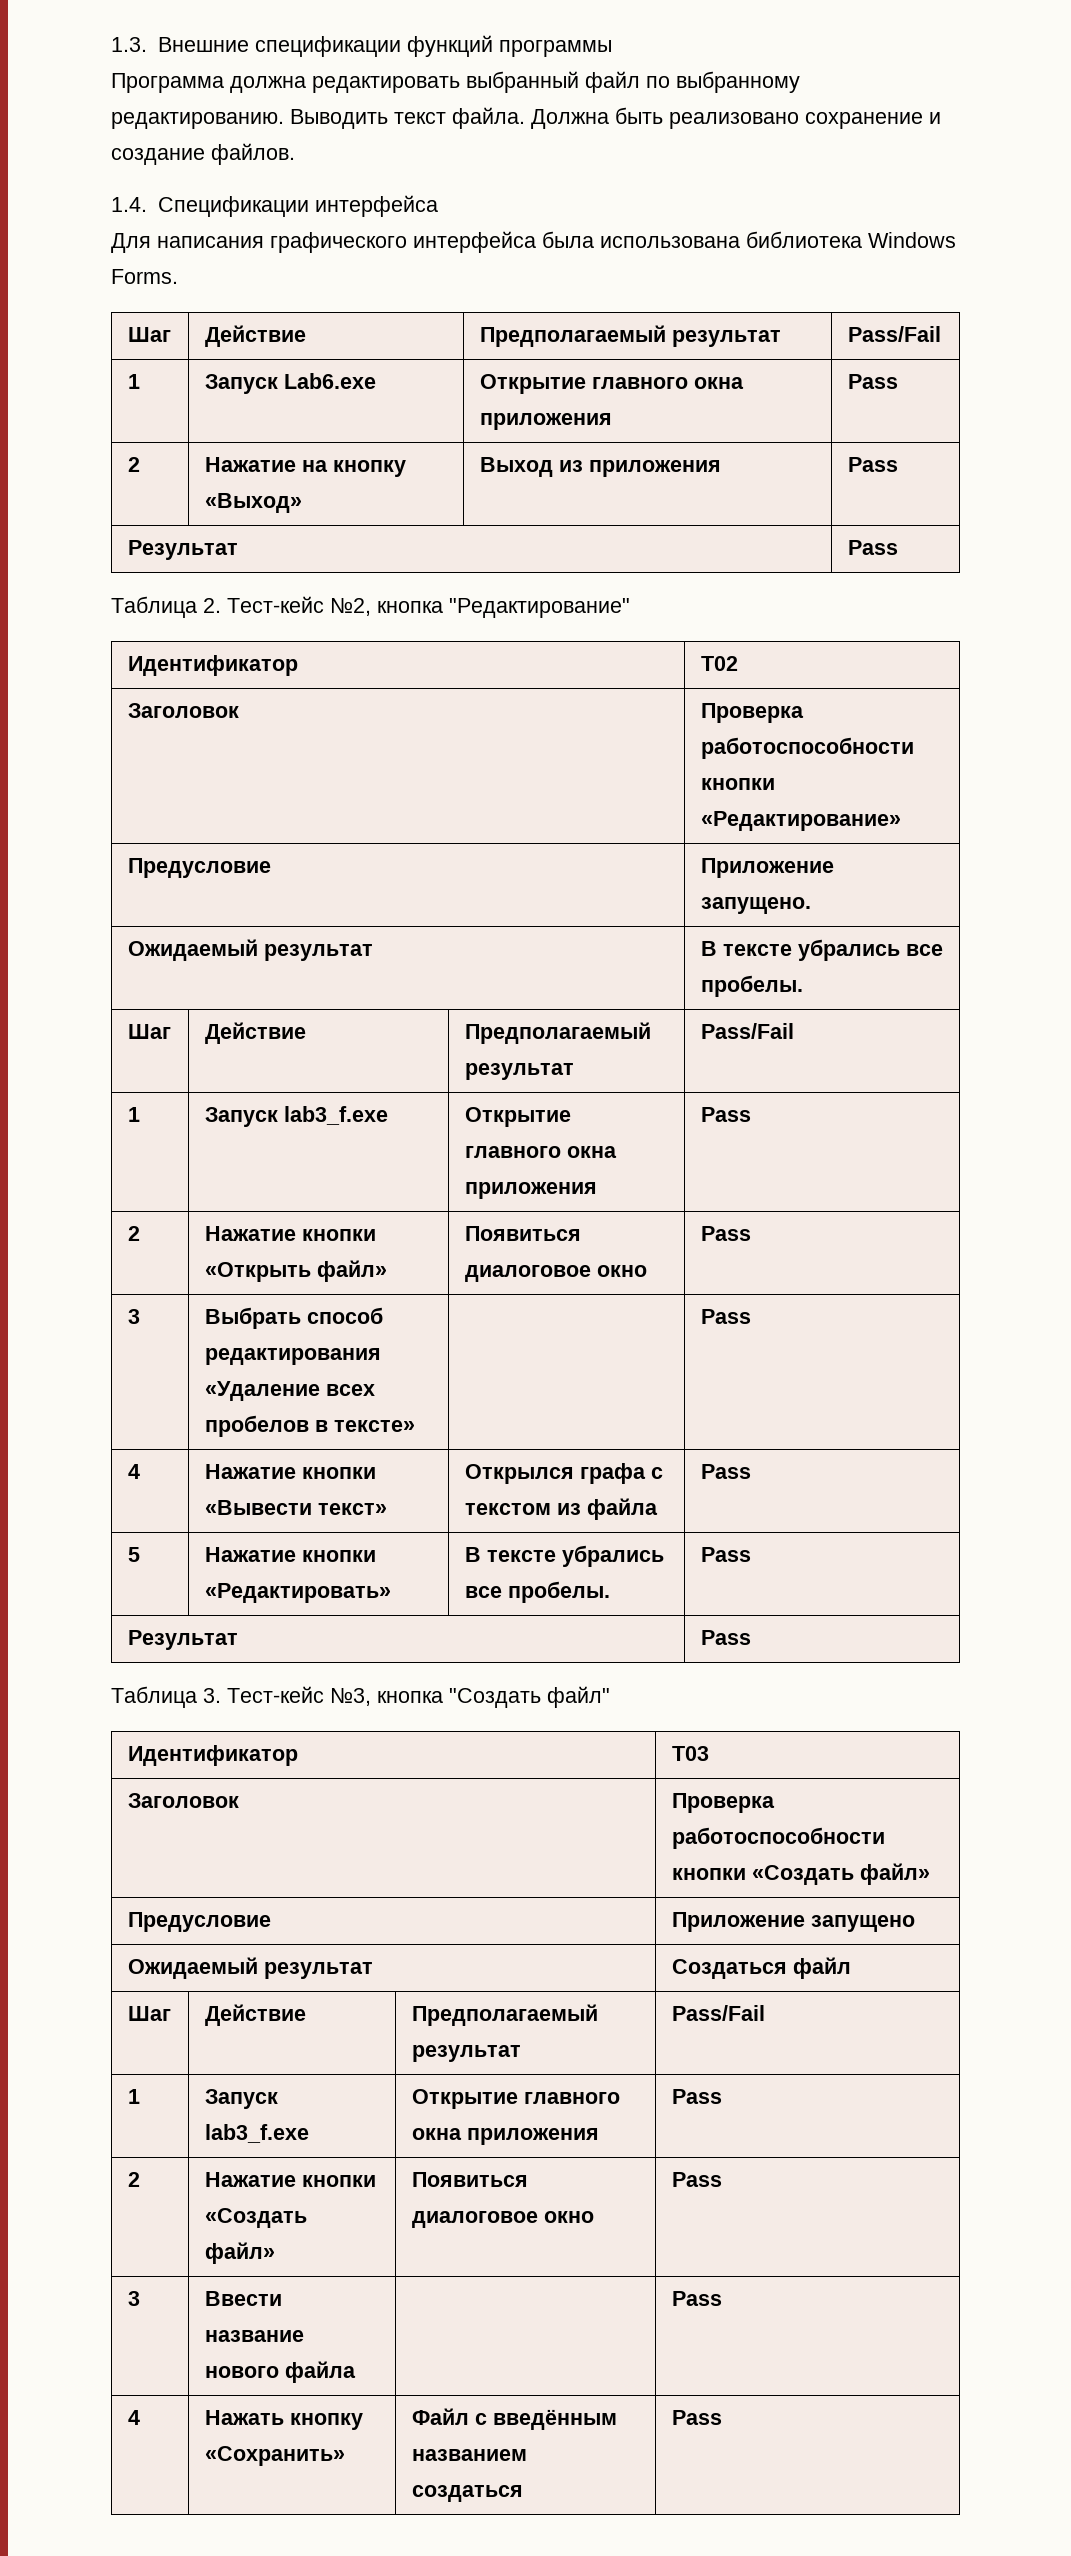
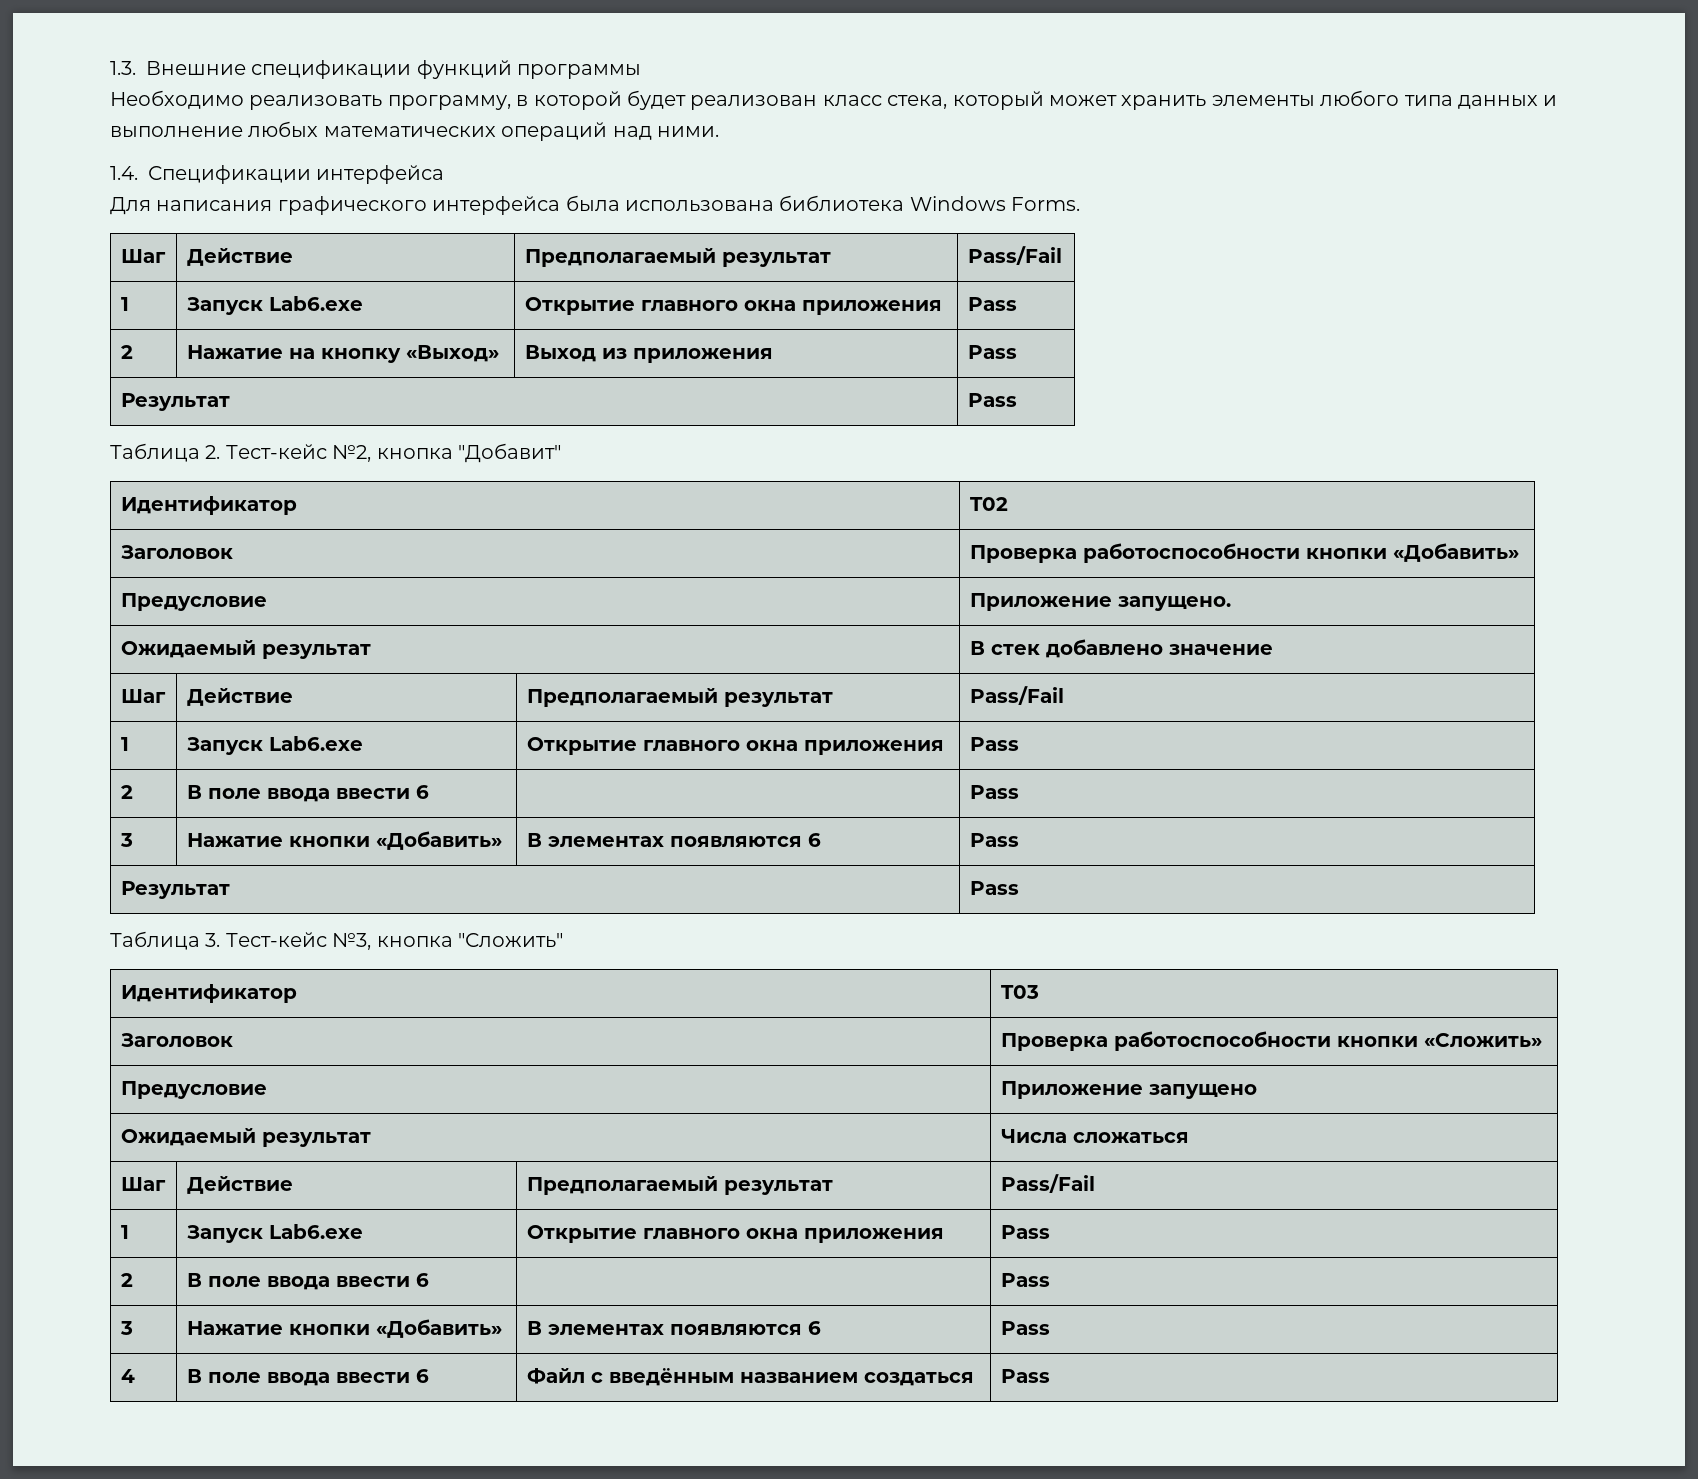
[111,71,800,93] [111,107,941,129] [111,143,295,165] Программа должна редактировать выбранный файл по выбранному редактированию. Выводить текст файла. Должна быть реализовано сохранение и создание файлов. -> [110,90,1558,110] [110,121,719,141] Необходимо реализовать программу, в которой будет реализован класс стека, который может хранить элементы любого типа данных и выполнение любых математических операций над ними.
[449,598,630,618] "Редактирование" -> [458,443,561,463] "Добавит"
[700,811,901,831] «Редактирование» -> [1392,543,1519,562] «Добавить»
[722,939,943,961] [700,975,803,997] [127,1024,171,1039] [204,1022,306,1044] [464,1022,651,1044] [464,1063,574,1080] [700,1023,794,1039] [127,1107,140,1122] [204,1106,388,1127] [464,1107,571,1127] [464,1146,617,1158] [464,1182,597,1199] [700,1107,751,1122] [127,1226,140,1241] [204,1226,376,1241] [204,1260,387,1282] [464,1226,581,1241] [464,1265,647,1282] [700,1226,751,1241] [127,1309,140,1324] [204,1307,383,1329] [204,1348,381,1365] [204,1381,375,1401] [204,1415,415,1437] [700,1309,751,1324] [127,1464,140,1479] [204,1464,376,1479] [204,1500,387,1515] [464,1463,663,1484] [464,1498,658,1520] [700,1464,751,1479] [127,1547,140,1562] [204,1547,376,1562] [204,1583,391,1603] [464,1545,664,1567] [464,1581,610,1603] тексте убрались все пробелы. // Шаг | Действие | Предполагаемый результат | Pass/Fail // 1 | Запуск lab3_f.exe | Открытие главного окна приложения | Pass // 2 | Нажатие кнопки «Открыть файл» | Появиться диалоговое окно | Pass // 3 | Выбрать способ редактирования «Удаление всех пробелов в тексте» | | Pass // 4 | Нажатие кнопки «Вывести текст» | Открылся графа с текстом из файла | Pass // 5 | Нажатие кнопки «Редактировать» | В тексте убрались все пробелы. -> [990,639,1273,658] [120,689,166,703] [186,688,293,706] [526,688,833,707] [969,686,1064,705] [120,737,129,751] [186,736,363,755] [526,737,944,755] [969,737,1019,751] [120,785,133,799] [186,785,429,802] [969,785,1019,799] [119,833,133,847] [186,831,502,850] [526,833,821,847] стек добавлено значение // Шаг | Действие | Предполагаемый результат | Pass/Fail // 1 | Запуск Lab6.exe | Открытие главного окна приложения | Pass // 2 | В поле ввода ввести 6 | | Pass // 3 | Нажатие кнопки «Добавить» | В элементах появляются 6
[449,1686,610,1708] "Создать файл" -> [458,933,563,948] "Сложить"
[751,1863,930,1885] «Создать файл» -> [1423,1033,1542,1047] «Сложить»
[671,1957,851,1979] [127,2006,171,2021] [204,2004,306,2026] [411,2004,598,2026] [411,2045,521,2062] [671,2005,765,2021] [127,2089,140,2104] [204,2089,278,2109] [204,2124,309,2143] [411,2089,620,2109] [411,2128,599,2145] [671,2089,722,2104] [127,2172,140,2187] [204,2172,376,2187] [204,2208,307,2228] [204,2242,275,2264] [411,2172,528,2187] [411,2211,594,2228] [671,2172,722,2187] [127,2291,140,2306] [204,2291,282,2306] [204,2330,304,2342] [204,2361,356,2383] [671,2291,722,2306] [127,2410,140,2425] [204,2410,363,2430] [204,2446,345,2466] Создаться файл // Шаг | Действие | Предполагаемый результат | Pass/Fail // 1 | Запуск lab3_f.exe | Открытие главного окна приложения | Pass // 2 | Нажатие кнопки «Создать файл» | Появиться диалоговое окно | Pass // 3 | Ввести название нового файла | | Pass // 4 | Нажать кнопку «Сохранить» -> [1000,1129,1189,1143] [120,1177,166,1191] [186,1176,293,1194] [526,1176,833,1195] [1000,1174,1095,1193] [120,1225,129,1239] [186,1224,363,1243] [526,1225,944,1243] [1000,1225,1050,1239] [120,1273,133,1287] [186,1273,429,1290] [1000,1273,1050,1287] [119,1321,133,1335] [186,1319,502,1338] [526,1321,821,1335] [1000,1321,1050,1335] [120,1369,135,1383] [186,1369,429,1386] Числа сложаться // Шаг | Действие | Предполагаемый результат | Pass/Fail // 1 | Запуск Lab6.exe | Открытие главного окна приложения | Pass // 2 | В поле ввода ввести 6 | | Pass // 3 | Нажатие кнопки «Добавить» | В элементах появляются 6 | Pass // 4 | В поле ввода ввести 6

